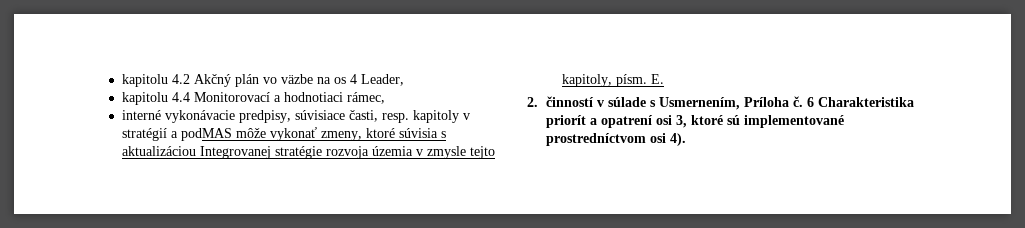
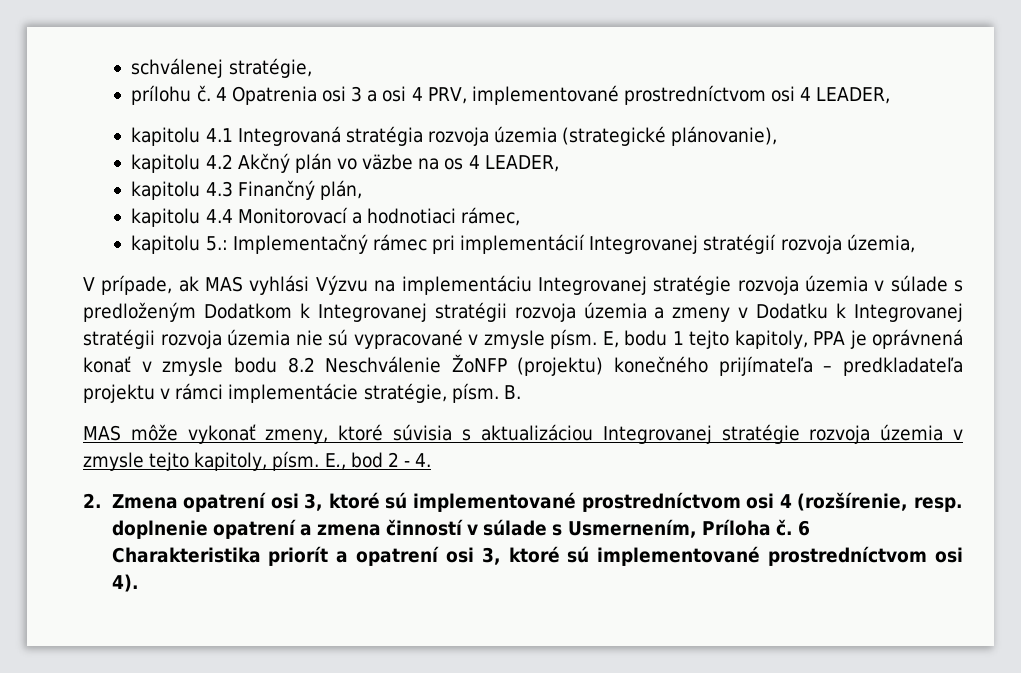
(121, 80) none -> [131,58,312,78] [131,85,891,105] [131,126,778,146] schválenej stratégie, // prílohu č. 4 Opatrenia osi 3 a osi 4 PRV, implementované prostredníctvom osi 4 LEADER, // kapitolu 4.1 Integrovaná stratégia rozvoja územia (strategické plánovanie), //
[360,74,404,86] Leader, -> [484,155,559,172] [131,180,362,200] LEADER, // kapitolu 4.3 Finančný plán,
[121,110,470,123] [121,128,232,141] interné vykonávacie predpisy, súvisiace časti, resp. kapitoly v stratégií a podMAS -> [131,234,915,254] [83,275,964,295] [83,302,963,322] [83,329,963,349] [83,354,963,376] [83,383,521,403] [83,425,121,441] kapitolu 5.: Implementačný rámec pri implementácií Integrovanej stratégií rozvoja územia, // V prípade, ak MAS vyhlási Výzvu na implementáciu Integrovanej stratégie rozvoja územia v súlade s predloženým Dodatkom k Integrovanej stratégii rozvoja územia a zmeny v Dodatku k Integrovanej stratégii rozvoja územia nie sú vypracované v zmysle písm. E, bodu 1 tejto kapitoly, PPA je oprávnená konať v zmysle bodu 8.2 Neschválenie ŽoNFP (projektu) konečného prijímateľa – predkladateľa projektu v rámci implementácie stratégie, písm. B. // MAS
[650,74,664,84] [527,97,538,107] E. // 2. -> [324,452,432,470] [83,492,964,512] [111,519,381,539] E., bod 2 - 4. // 2. Zmena opatrení osi 3, ktoré sú implementované prostredníctvom osi 4 (rozšírenie, resp. doplnenie opatrení a zmena

